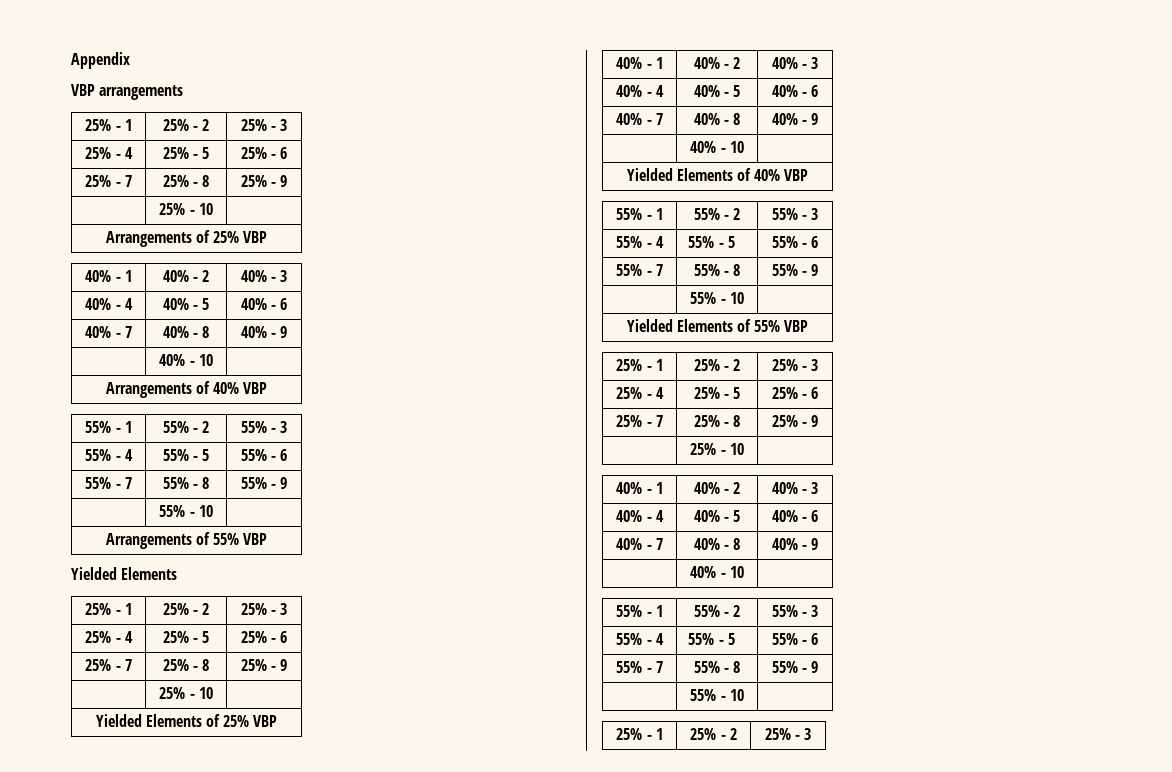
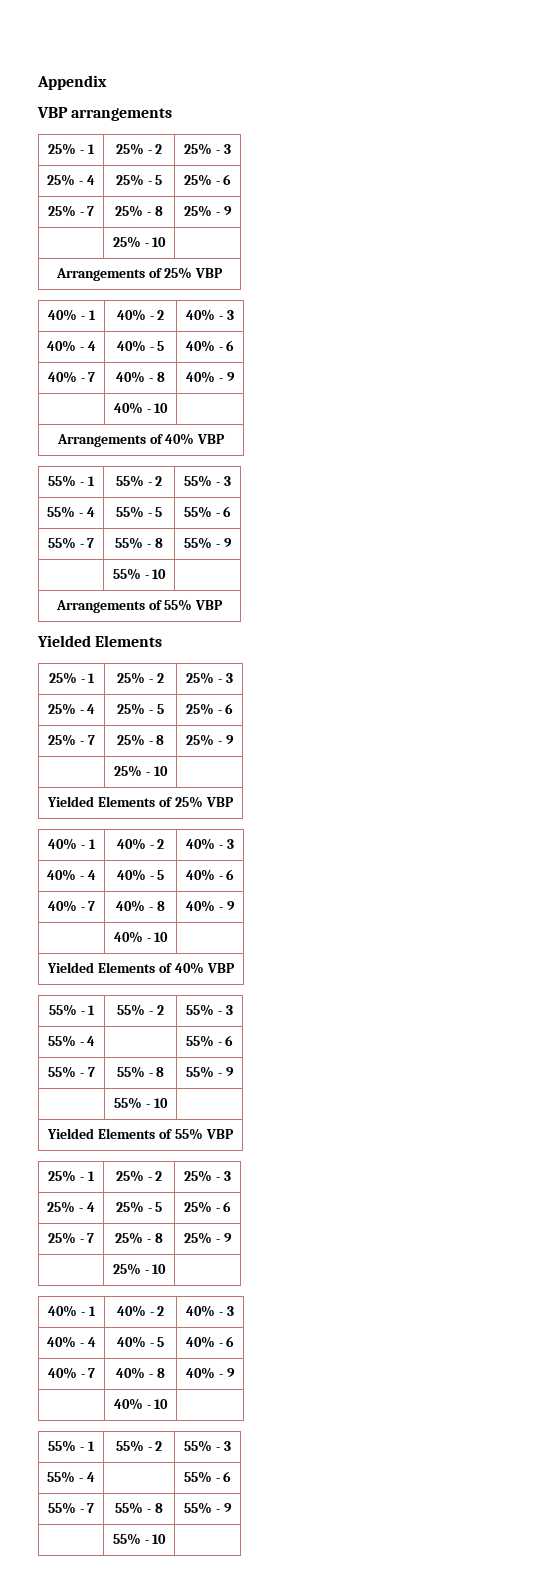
[688,236,735,248] 55% - 5 -> (96, 1041) none
[688,633,735,645] 55% - 5 -> (95, 1477) none
[616,728,663,740] [690,728,737,740] [764,728,812,740] // 25% - 1 | 25% - 2 | 25% - 3 -> (167, 1539) none

